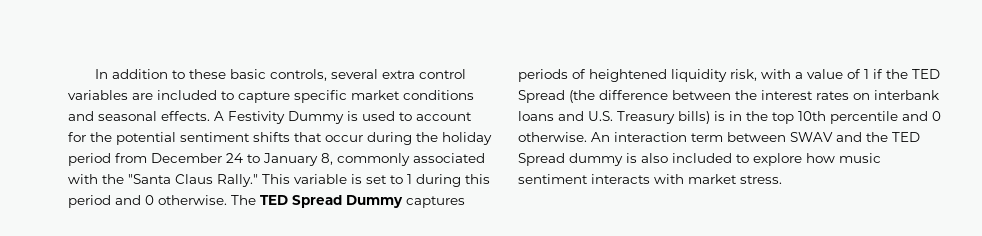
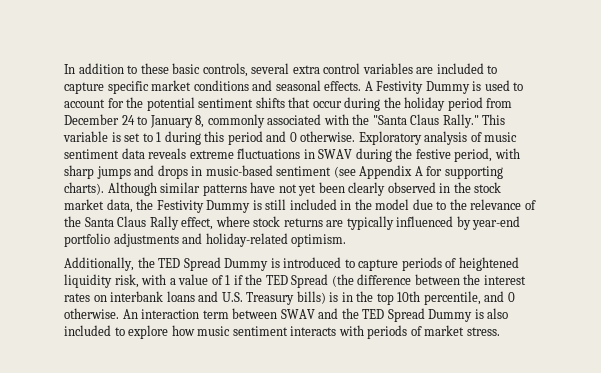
[231,195,465,208] The TED Spread Dummy captures -> [358,131,518,145] [64,148,520,162] [64,165,503,179] [64,182,502,196] [64,199,536,213] [64,216,521,230] [64,233,347,247] [64,257,399,271] Exploratory analysis of music sentiment data reveals extreme fluctuations in SWAV during the festive period, with sharp jumps and drops in music-based sentiment (see Appendix A for supporting charts). Although similar patterns have not yet been clearly observed in the stock market data, the Festivity Dummy is still included in the model due to the relevance of the Santa Claus Rally effect, where stock returns are typically influenced by year-end portfolio adjustments and holiday-related optimism. // Additionally, the TED Spread Dummy is introduced to capture
[830,111,898,124] percentile -> [423,291,481,305] percentile,
[569,153,623,166] dummy -> [428,309,473,322] Dummy
(684, 179) none -> [367,325,422,339] periods of

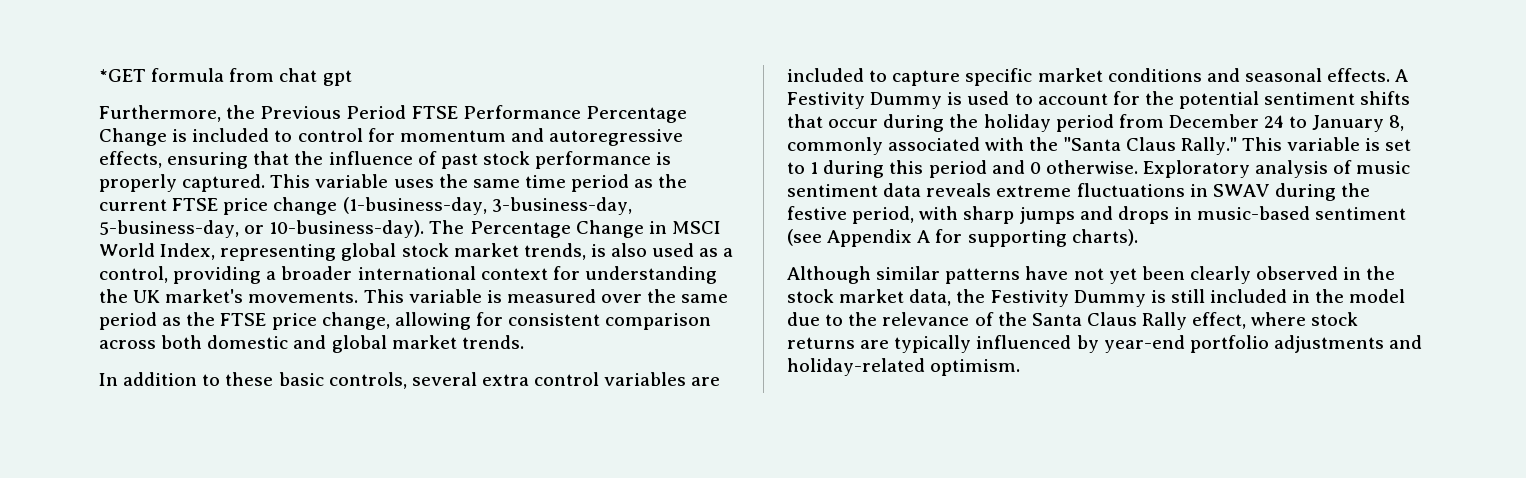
(64, 69) none -> [99,68,352,86] [99,105,687,123] [99,128,684,146] [99,151,672,169] [99,174,688,192] [99,197,632,215] [99,220,721,238] [99,243,734,261] [99,266,717,284] [99,289,729,303] [99,312,712,330] [99,335,524,353] *GET formula from chat gpt // Furthermore, the Previous Period FTSE Performance Percentage Change is included to control for momentum and autoregressive effects, ensuring that the influence of past stock performance is properly captured. This variable uses the same time period as the current FTSE price change (1-business-day, 3-business-day, 5-business-day, or 10-business-day). The Percentage Change in MSCI World Index, representing global stock market trends, is also used as a control, providing a broader international context for understanding the UK market's movements. This variable is measured over the same period as the FTSE price change, allowing for consistent comparison across both domestic and global market trends. //
(104, 188) none -> (1138, 237) //
[64,257,519,271] [64,274,526,288] [64,291,515,305] [64,308,509,322] [64,325,500,339] // Additionally, the TED Spread Dummy is introduced to capture periods of heightened liquidity risk, with a value of 1 if the TED Spread (the difference between the interest rates on interbank loans and U.S. Treasury bills) is in the top 10th percentile, and 0 otherwise. An interaction term between SWAV and the TED Spread Dummy is also included to explore how music sentiment interacts with periods of market stress. -> (1021, 367) none

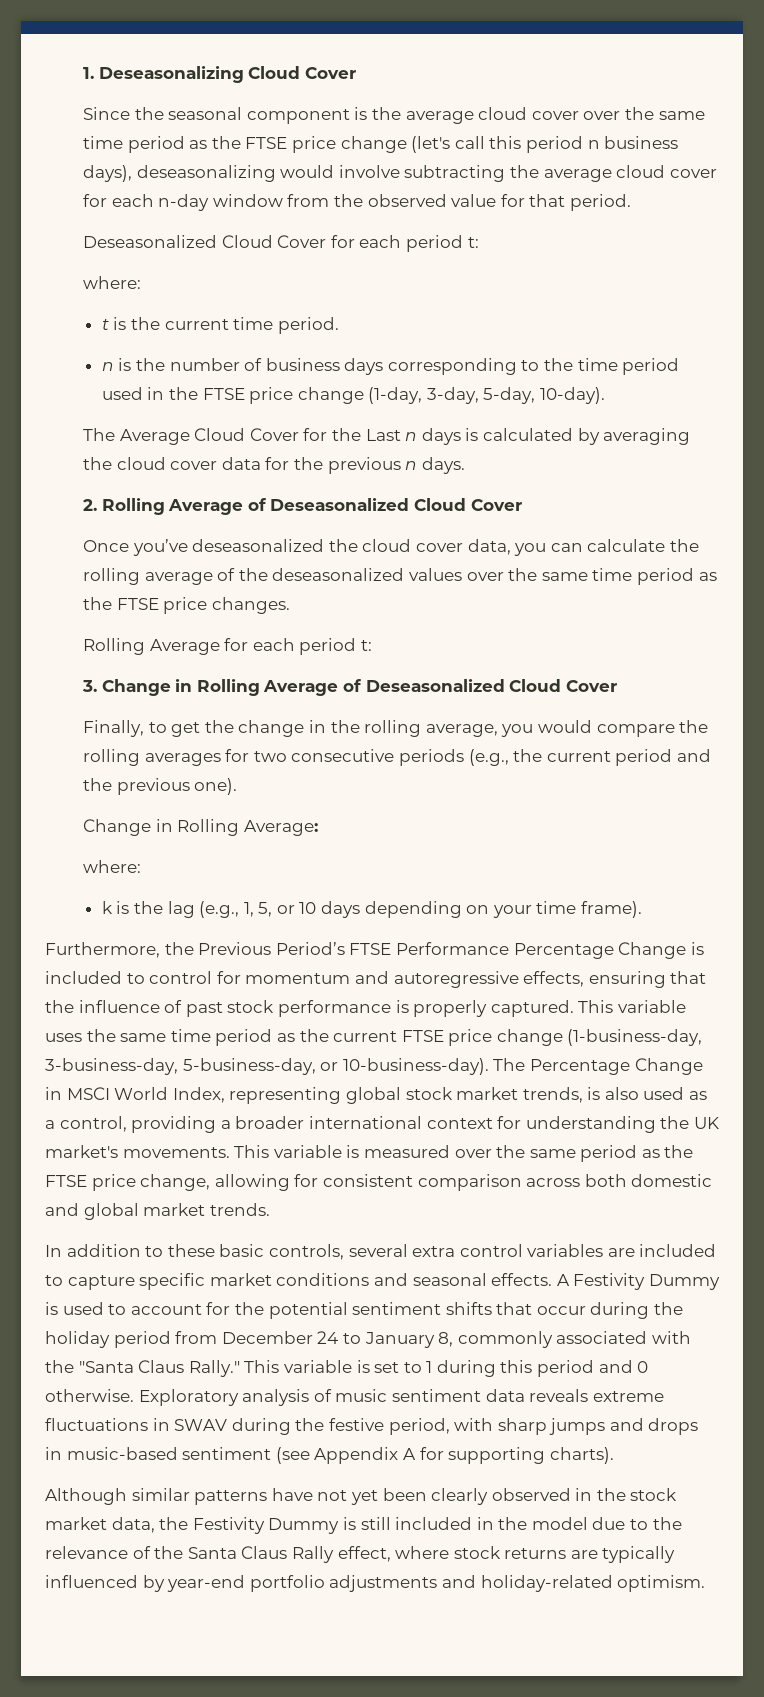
[99,68,352,86] *GET formula from chat gpt -> [83,66,356,83] [83,107,705,124] [83,136,679,153] [83,165,717,182] [83,194,631,211] [83,235,479,252] [83,276,142,289] [101,317,339,334] [101,358,680,375] [101,387,606,404] [83,428,691,445] [83,457,465,474] [83,498,522,515] [83,539,699,556] [83,568,717,585] [83,597,290,614] [83,638,372,655] [82,679,617,696] [83,720,709,737] [83,749,711,766] [83,778,238,795] [83,819,318,836] [83,860,142,873] [101,901,643,918] 1. Deseasonalizing Cloud Cover // Since the seasonal component is the average cloud cover over the same time period as the FTSE price change (let's call this period n business days), deseasonalizing would involve subtracting the average cloud cover for each n-day window from the observed value for that period. // Deseasonalized Cloud Cover for each period t: // where: // t is the current time period. // n is the number of business days corresponding to the time period used in the FTSE price change (1-day, 3-day, 5-day, 10-day). // The Average Cloud Cover for the Last n days is calculated by averaging the cloud cover data for the previous n days. // 2. Rolling Average of Deseasonalized Cloud Cover // Once you’ve deseasonalized the cloud cover data, you can calculate the rolling average of the deseasonalized values over the same time period as the FTSE price changes. // Rolling Average for each period t: // 3. Change in Rolling Average of Deseasonalized Cloud Cover // Finally, to get the change in the rolling average, you would compare the rolling averages for two consecutive periods (e.g., the current period and the previous one). // Change in Rolling Average: // where: // k is the lag (e.g., 1, 5, or 10 days depending on your time frame).
[346,105,407,119] Period -> [275,942,345,955] Period’s

